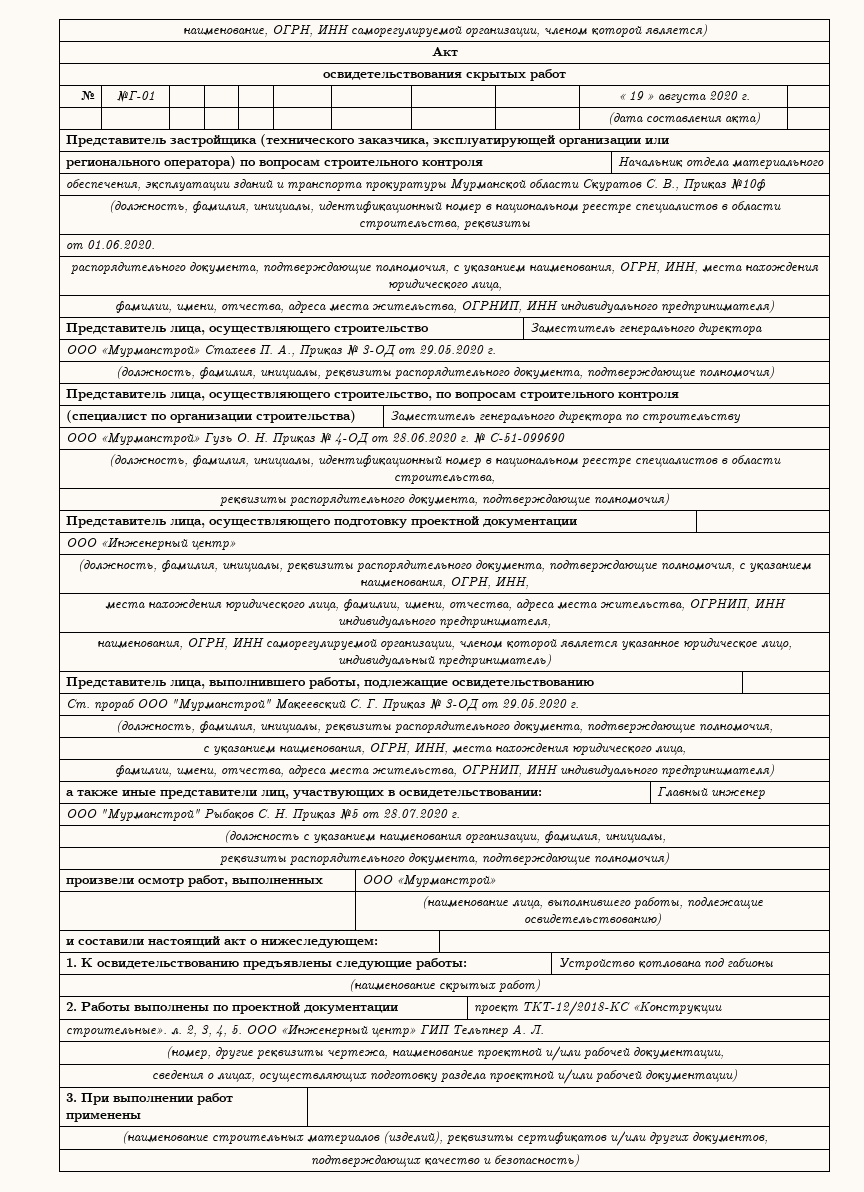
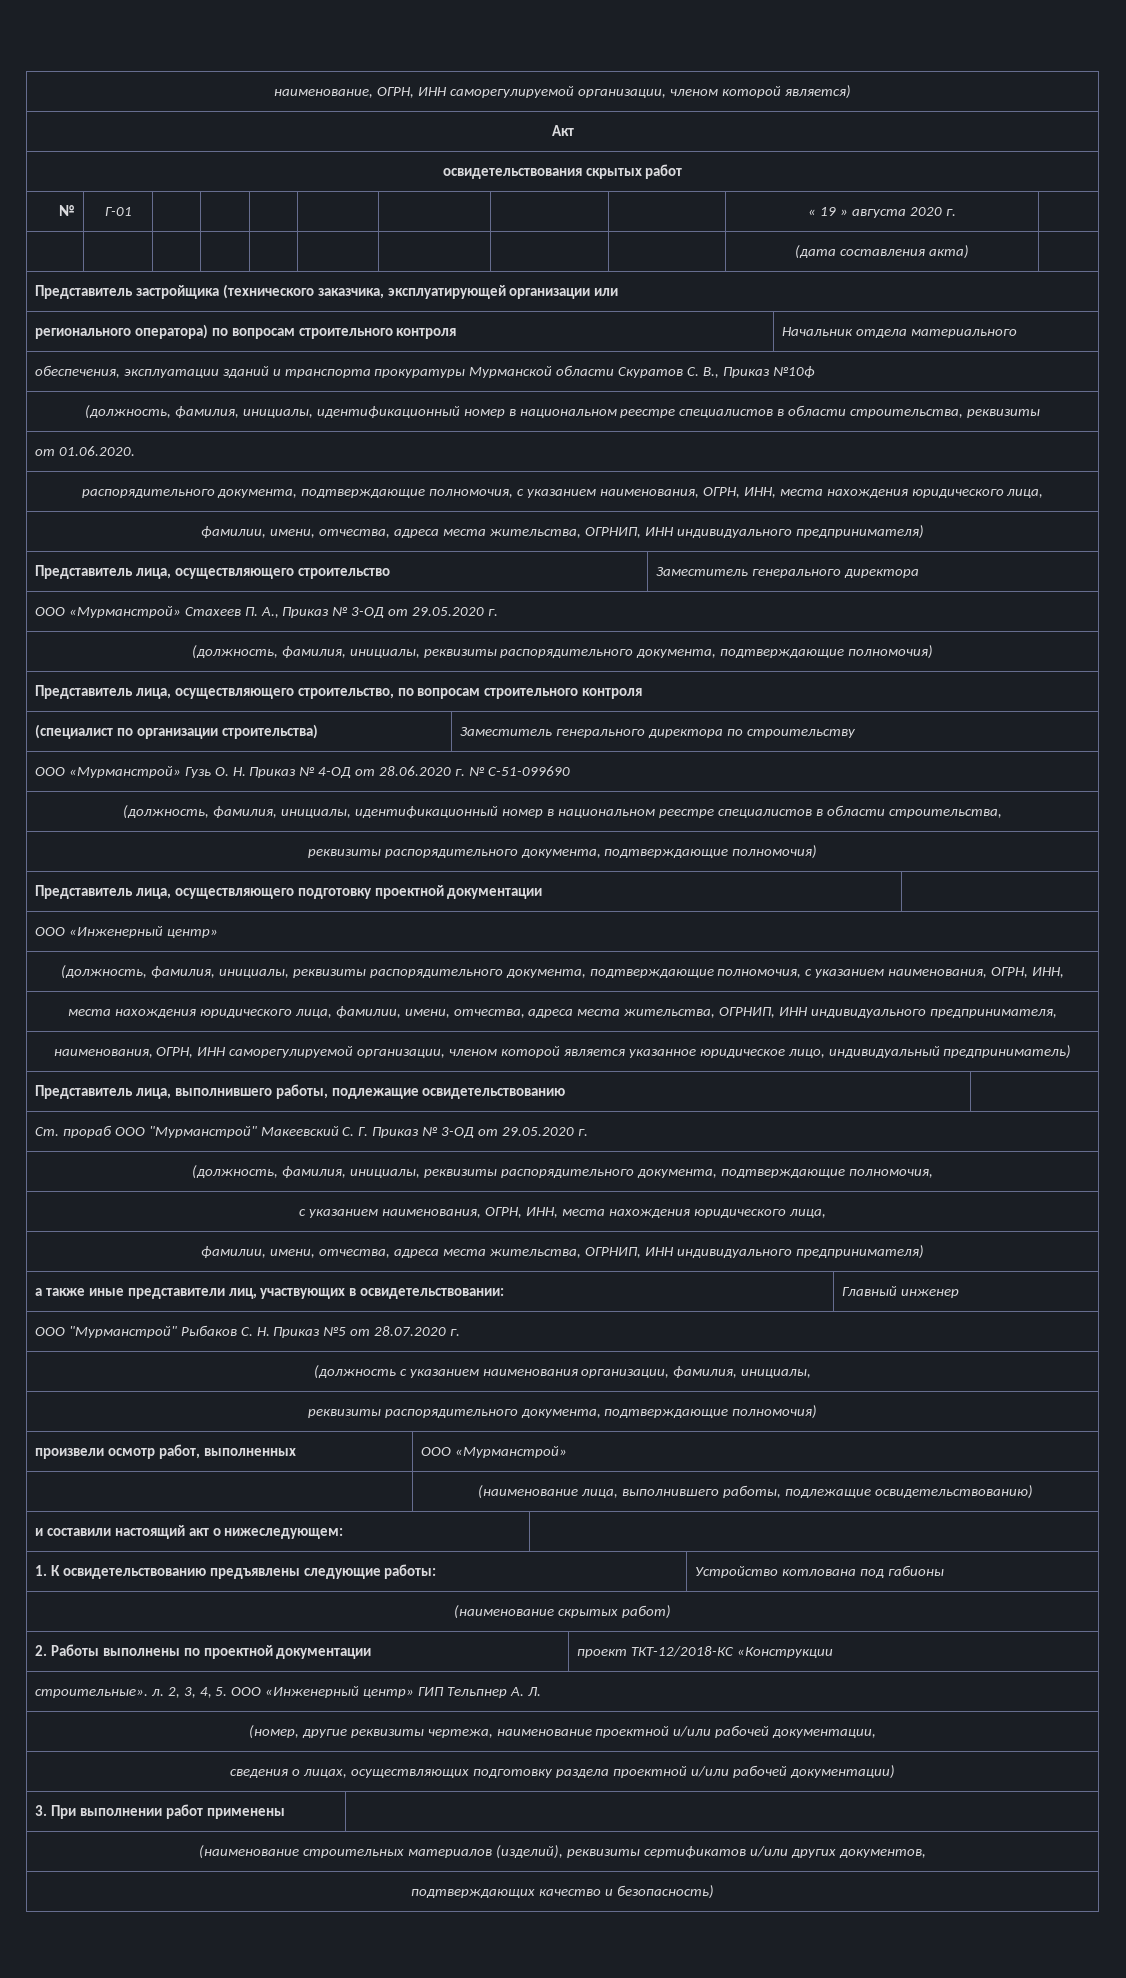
[116,91,155,103] №Г-01 -> [104,207,132,216] Г-01

